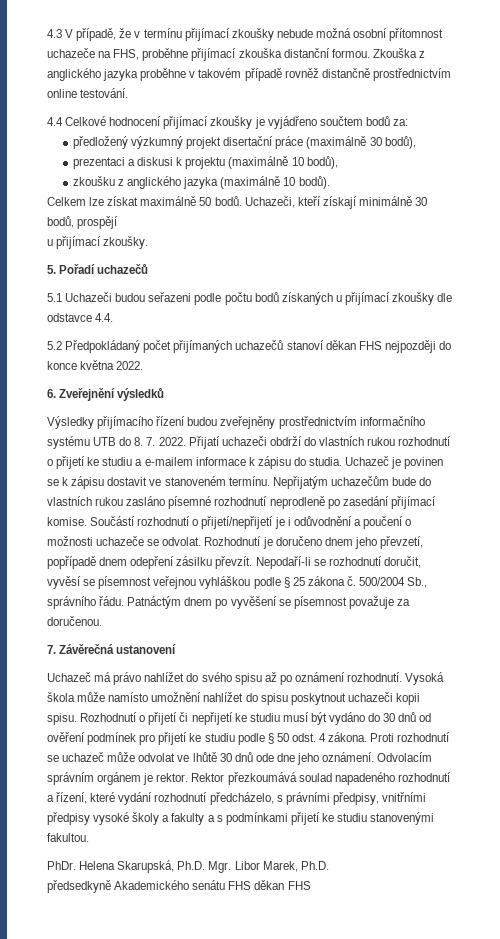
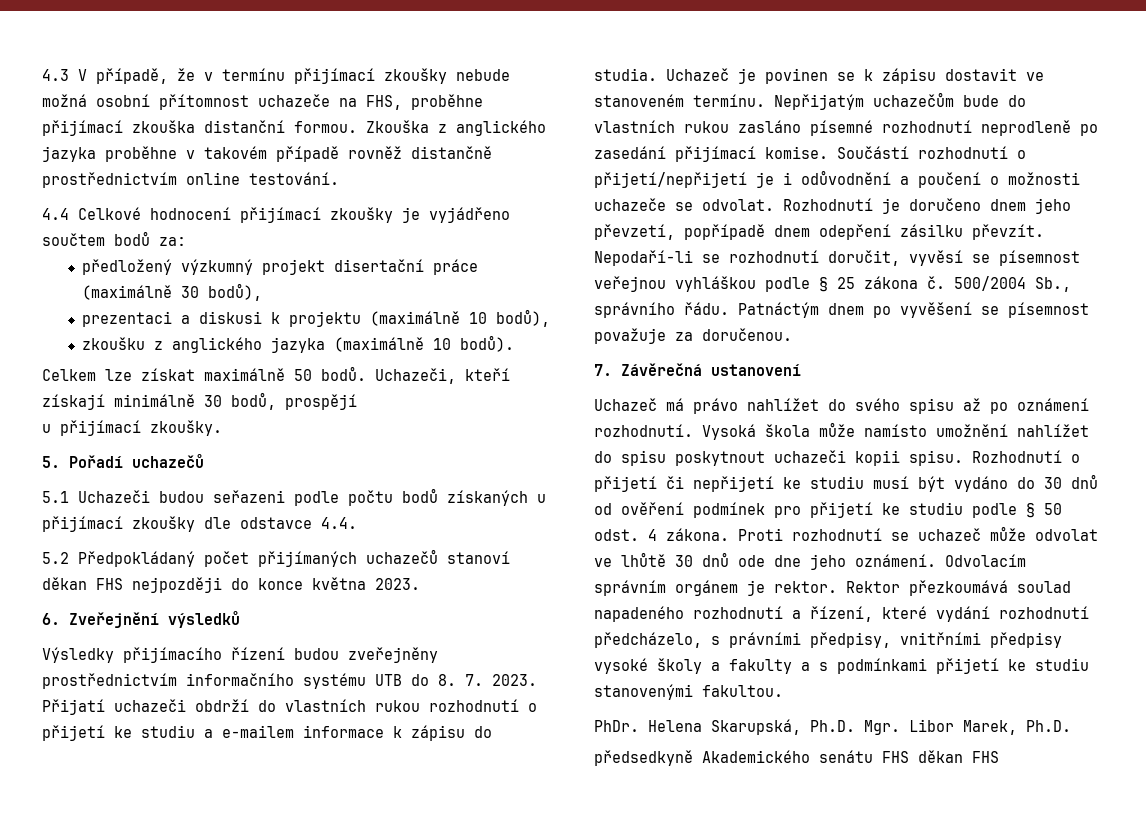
[116,361,144,370] 2022. -> [375,578,420,590] 2023.
[158,437,186,446] 2022. -> [492,674,537,686] 2023.

